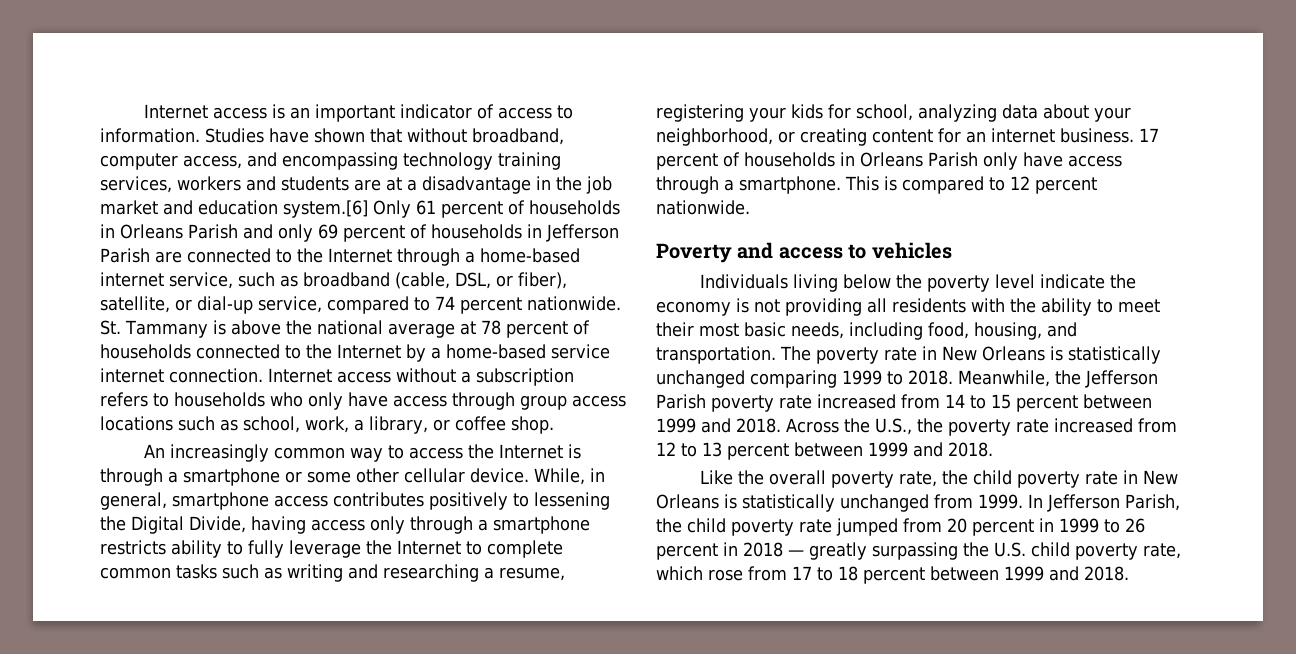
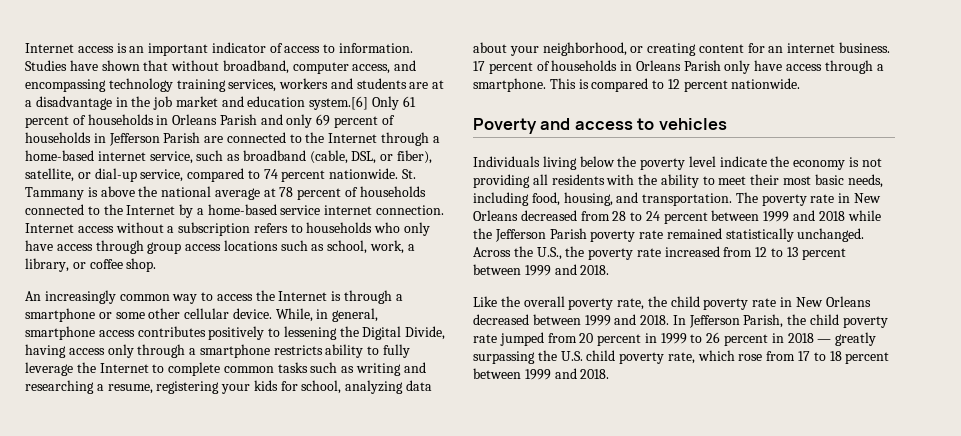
[1050,346,1161,364] [656,370,1050,388] is statistically unchanged comparing 1999 to 2018. Meanwhile, -> [520,210,881,224] decreased from 28 to 24 percent between 1999 and 2018 while
[816,394,1152,412] [656,418,781,433] increased from 14 to 15 percent between 1999 and 2018. -> [666,228,865,242] remained statistically unchanged.
[724,494,1023,512] is statistically unchanged from 1999. -> [473,314,670,326] decreased between 1999 and 2018.

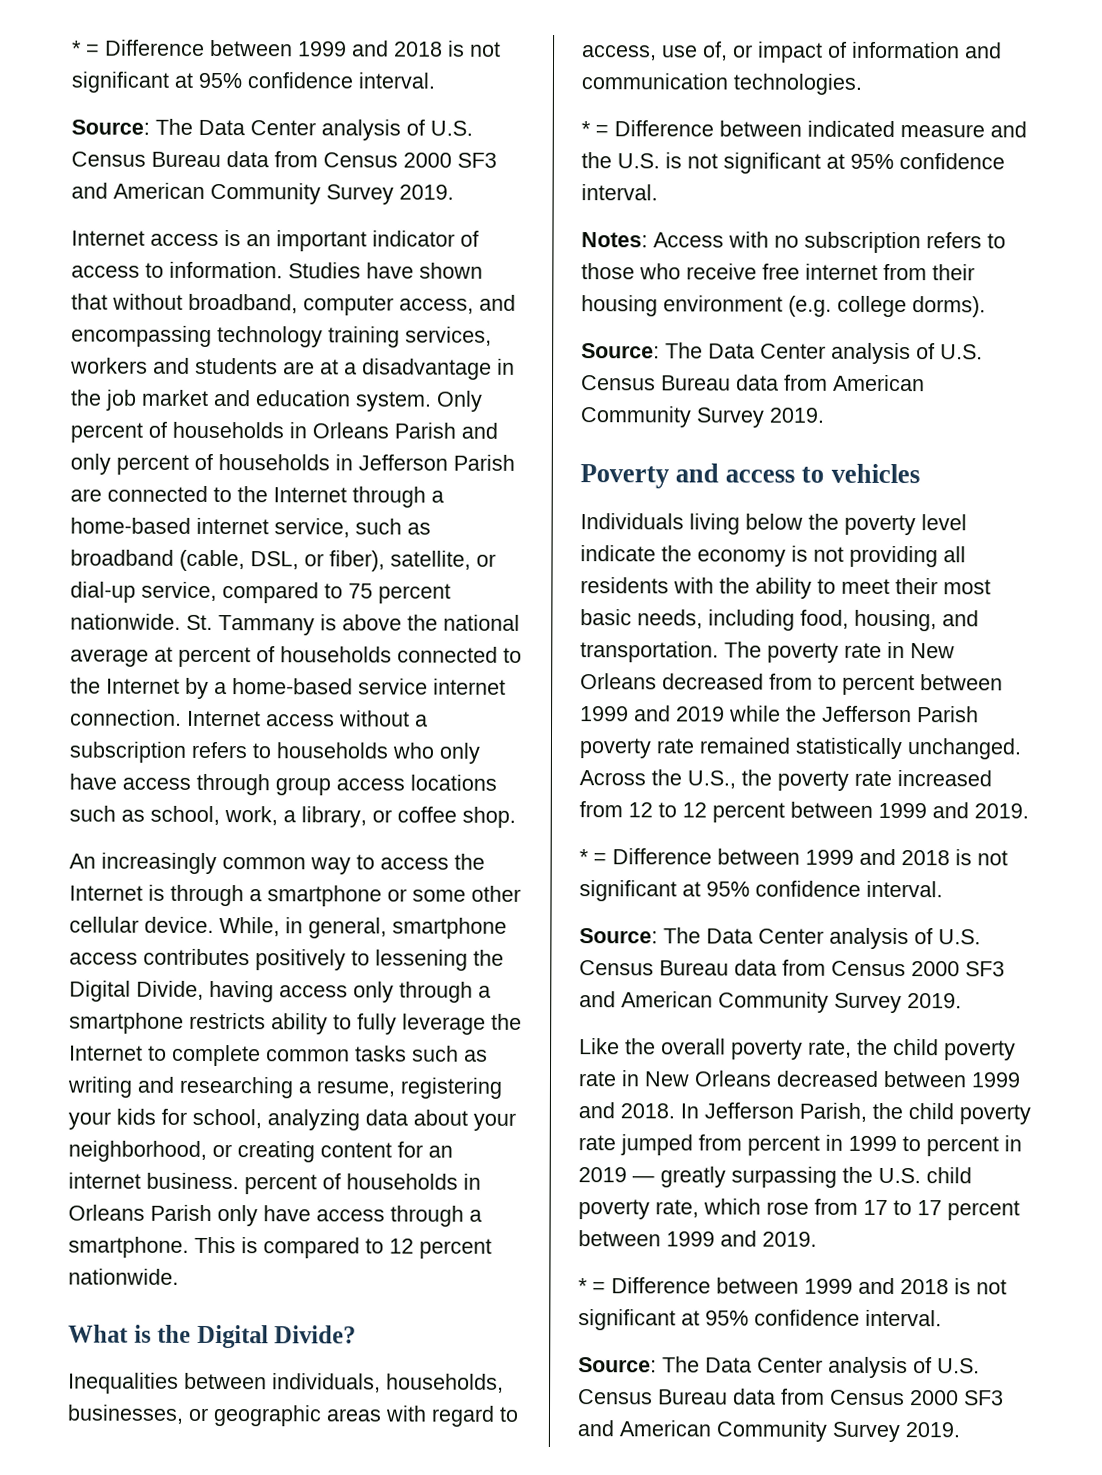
(25, 48) none -> [72,39,501,57] [71,71,435,93] [71,118,473,141] [71,151,497,168] [71,182,454,205] * = Difference between 1999 and 2018 is not significant at 95% confidence interval. // Source: The Data Center analysis of U.S. Census Bureau data from Census 2000 SF3 and American Community Survey 2019. //
[309,96,416,110] system.[6] Only 61 -> [355,390,483,412] system. Only
[316,114,331,126] 69 -> (111, 464) none
[263,169,278,179] 74 -> [348,583,373,599] 75
[279,187,294,197] 78 -> (173, 654) none
[473,61,485,71] 17 -> (239, 1181) none
(801, 83) none -> [68,1324,357,1349] [68,1372,504,1394] [67,1404,519,1427] [582,41,1002,63] [581,73,862,95] [581,120,1027,138] [581,152,1005,174] [581,184,658,201] [581,231,1006,254] [581,263,975,281] [581,295,986,318] [581,342,983,365] [581,374,925,392] [580,406,824,428] // What is the Digital Divide? // Inequalities between individuals, households, businesses, or geographic areas with regard to access, use of, or impact of information and communication technologies. // * = Difference between indicated measure and the U.S. is not significant at 95% confidence interval. // Notes: Access with no subscription refers to those who receive free internet from their housing environment (e.g. college dorms). // Source: The Data Center analysis of U.S. Census Bureau data from American Community Survey 2019.
[612,210,845,224] 28 to 24 percent between 1999 and 2018 -> [818,674,1003,696] [580,705,725,722] to percent between 1999 and 2019
[786,247,846,260] [473,264,610,276] 13 percent between 1999 and 2018. -> [682,801,1029,823] [579,848,1008,866] [579,880,943,902] [579,927,981,950] [579,959,1005,977] [579,991,962,1014] 12 percent between 1999 and 2019. // * = Difference between 1999 and 2018 is not significant at 95% confidence interval. // Source: The Data Center analysis of U.S. Census Bureau data from Census 2000 SF3 and American Community Survey 2019.
[579,333,594,343] 20 -> (742, 1142) none
[706,332,814,346] 26 percent in 2018 -> [926,1135,1022,1157] [578,1167,627,1183] percent in 2019
[829,351,890,364] [473,368,610,380] 18 percent between 1999 and 2018. -> [917,1200,1020,1221] [578,1230,817,1247] [578,1277,1007,1295] [578,1309,942,1331] [578,1356,980,1379] [578,1388,1004,1406] [577,1420,960,1443] 17 percent between 1999 and 2019. // * = Difference between 1999 and 2018 is not significant at 95% confidence interval. // Source: The Data Center analysis of U.S. Census Bureau data from Census 2000 SF3 and American Community Survey 2019.

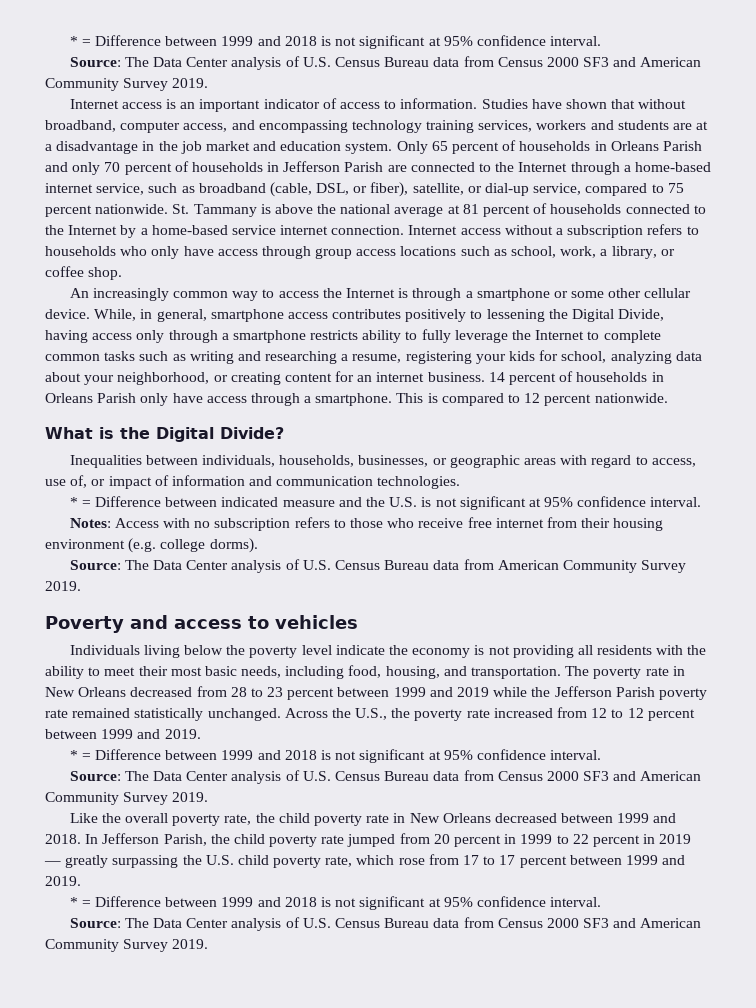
(483, 401) none -> [431,141,448,151] 65
(111, 464) none -> [104,162,121,172] 70
(173, 654) none -> [462,204,479,214] 81
(239, 1181) none -> [488,372,505,382] 14
[818,674,837,690] to -> [230,687,284,697] 28 to 23
(742, 1142) none -> [433,834,450,844] 20
(921, 1144) none -> [572,834,589,844] 22

